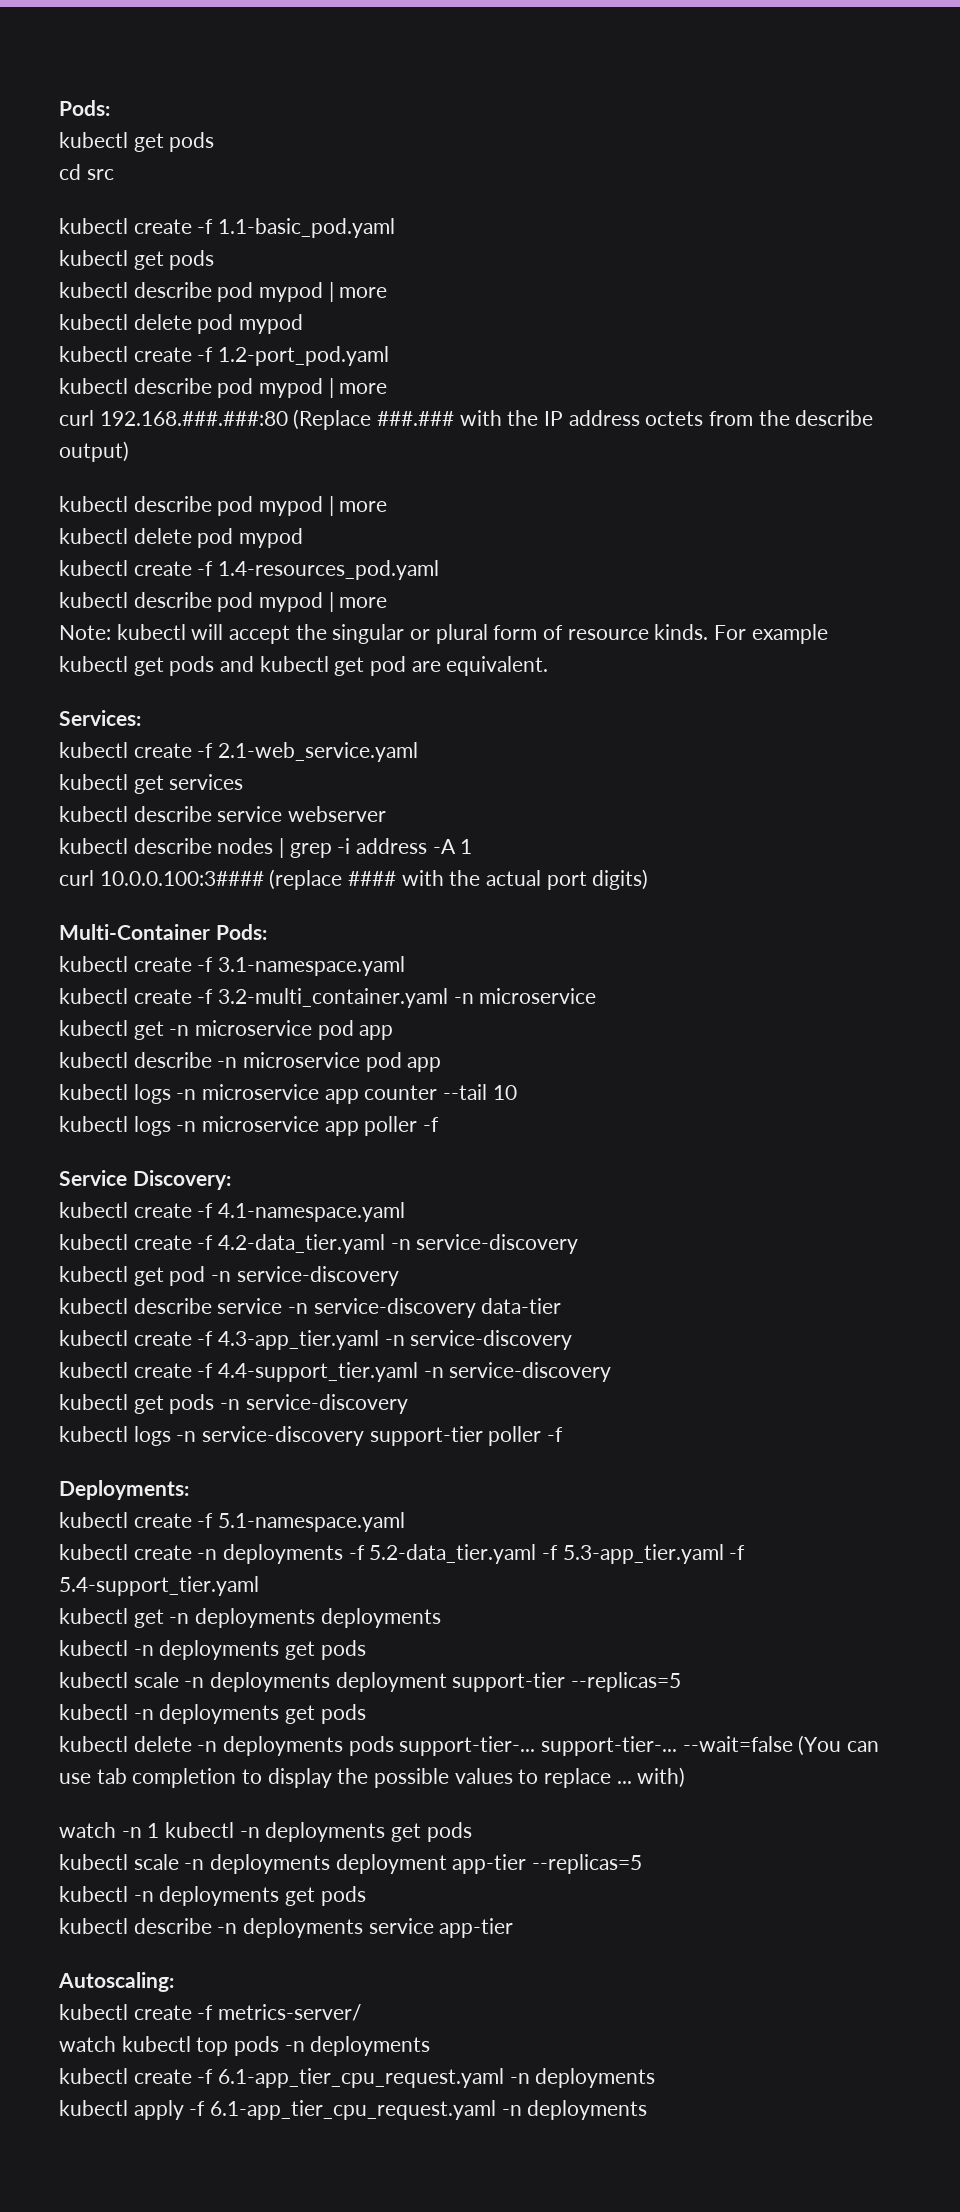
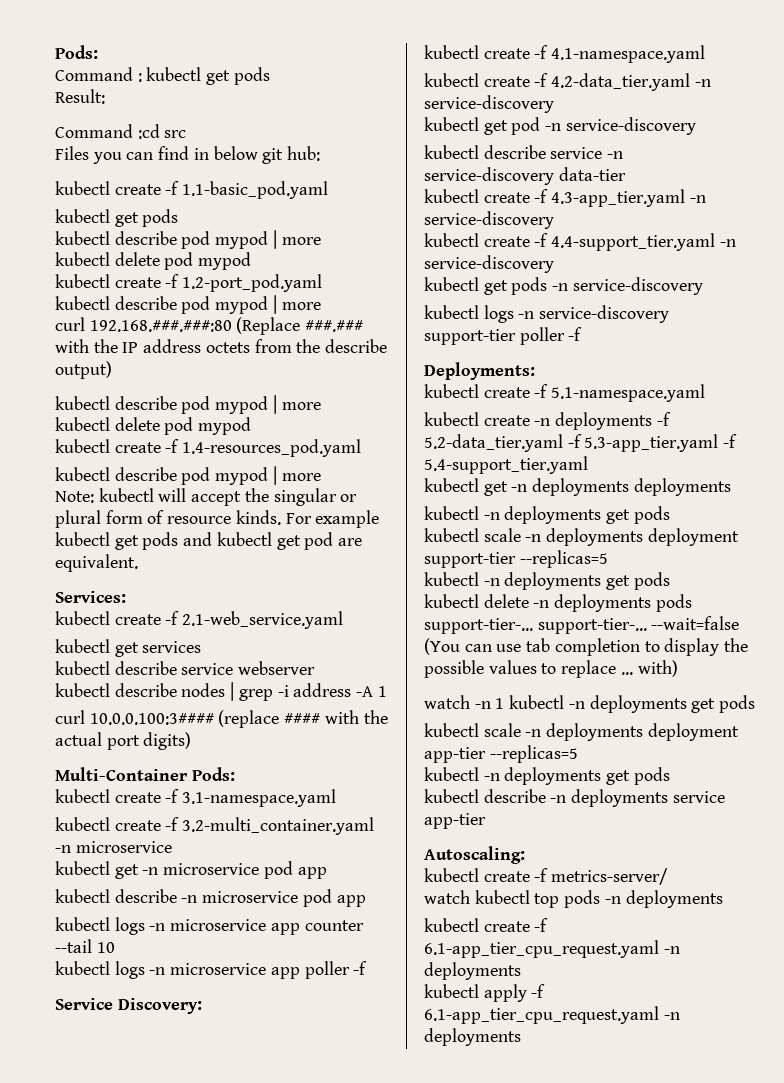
[59,100,110,116] [59,132,215,152] [59,164,114,180] Pods: // kubectl get pods // cd src -> [55,45,98,59] [55,67,270,85] [55,89,105,104] [55,124,187,139] [55,146,321,164] Pods: // Command : kubectl get pods // Result: // Command :cd src // Files you can find in below git hub:

